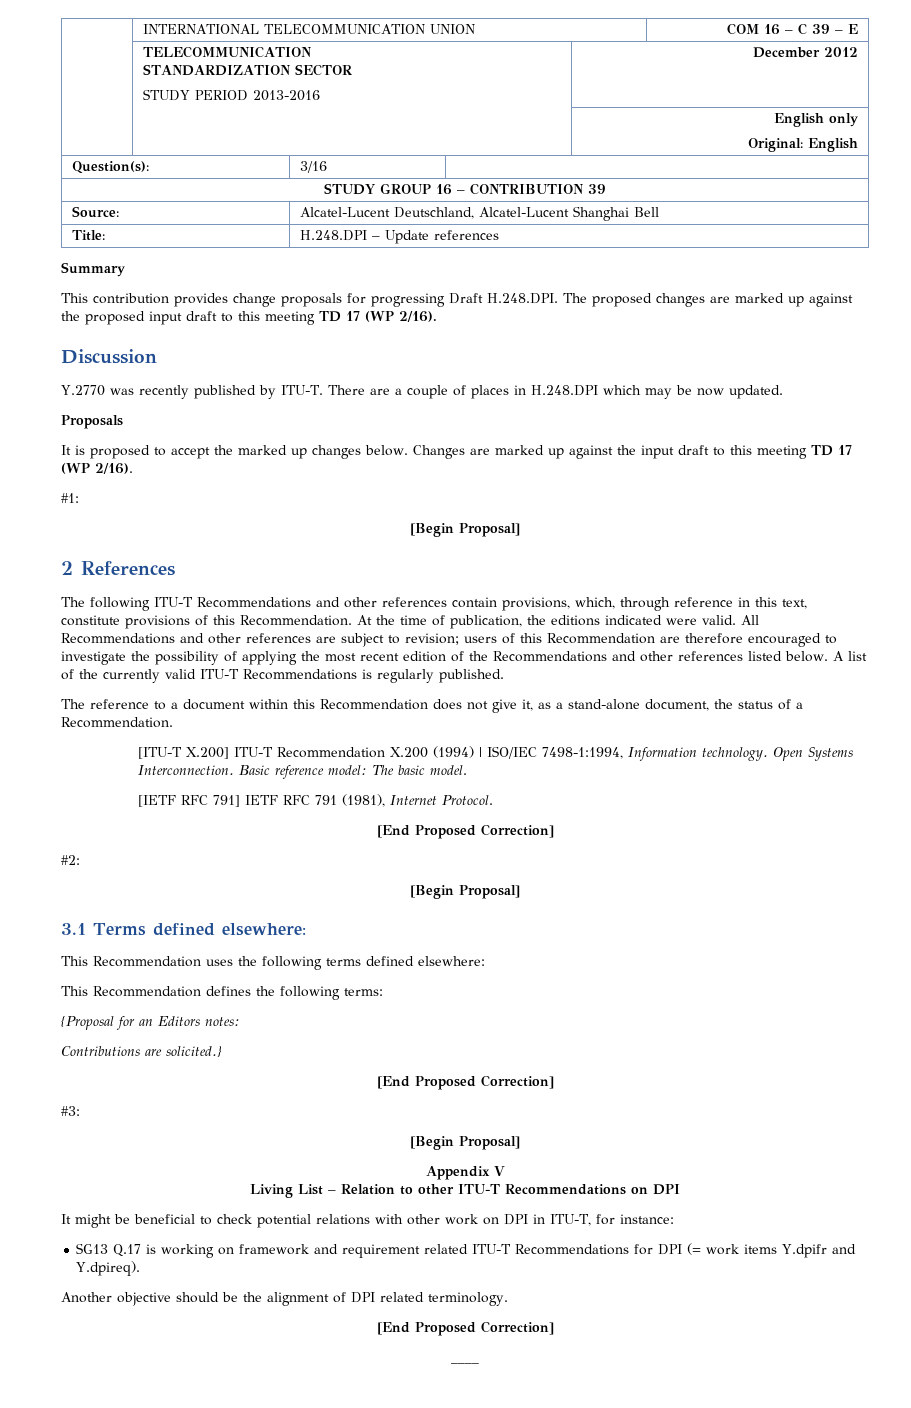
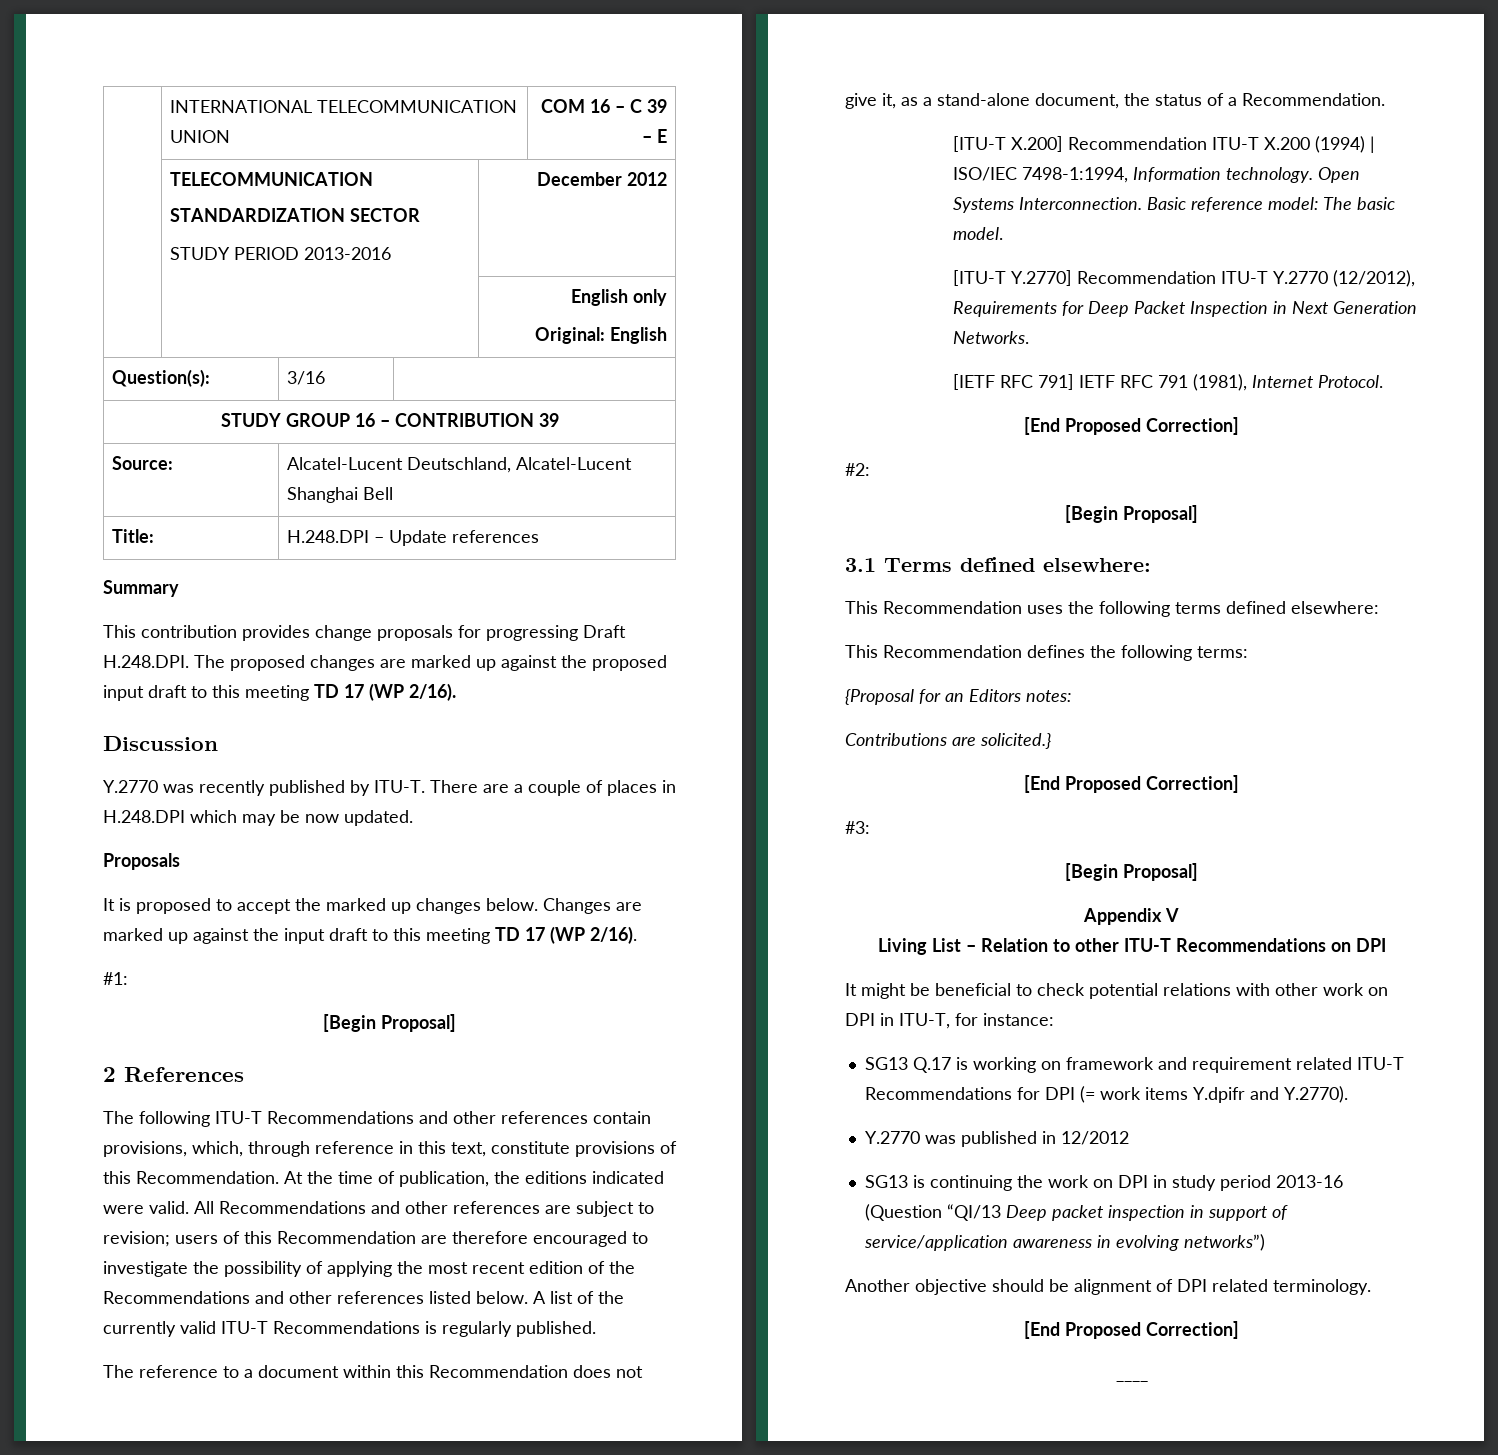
[234,747,386,758] ITU-T Recommendation -> [1067,137,1259,150] Recommendation ITU-T
(468, 770) none -> [952,270,1415,287] [952,301,1417,317] [952,331,1029,344] // [ITU-T Y.2770] Recommendation ITU-T Y.2770 (12/2012), Requirements for Deep Packet Inspection in Next Generation Networks.
[76,1261,141,1276] Y.dpireq). -> [1283,1086,1348,1103] [864,1131,1129,1147] [864,1175,1343,1191] [864,1204,1288,1221] [863,1234,1265,1251] Y.2770). // Y.2770 was published in 12/2012 // SG13 is continuing the work on DPI in study period 2013-16 (Question “QI/13 Deep packet inspection in support of service/application awareness in evolving networks”)
[243,1292,262,1302] the -> (1069, 1285) none

